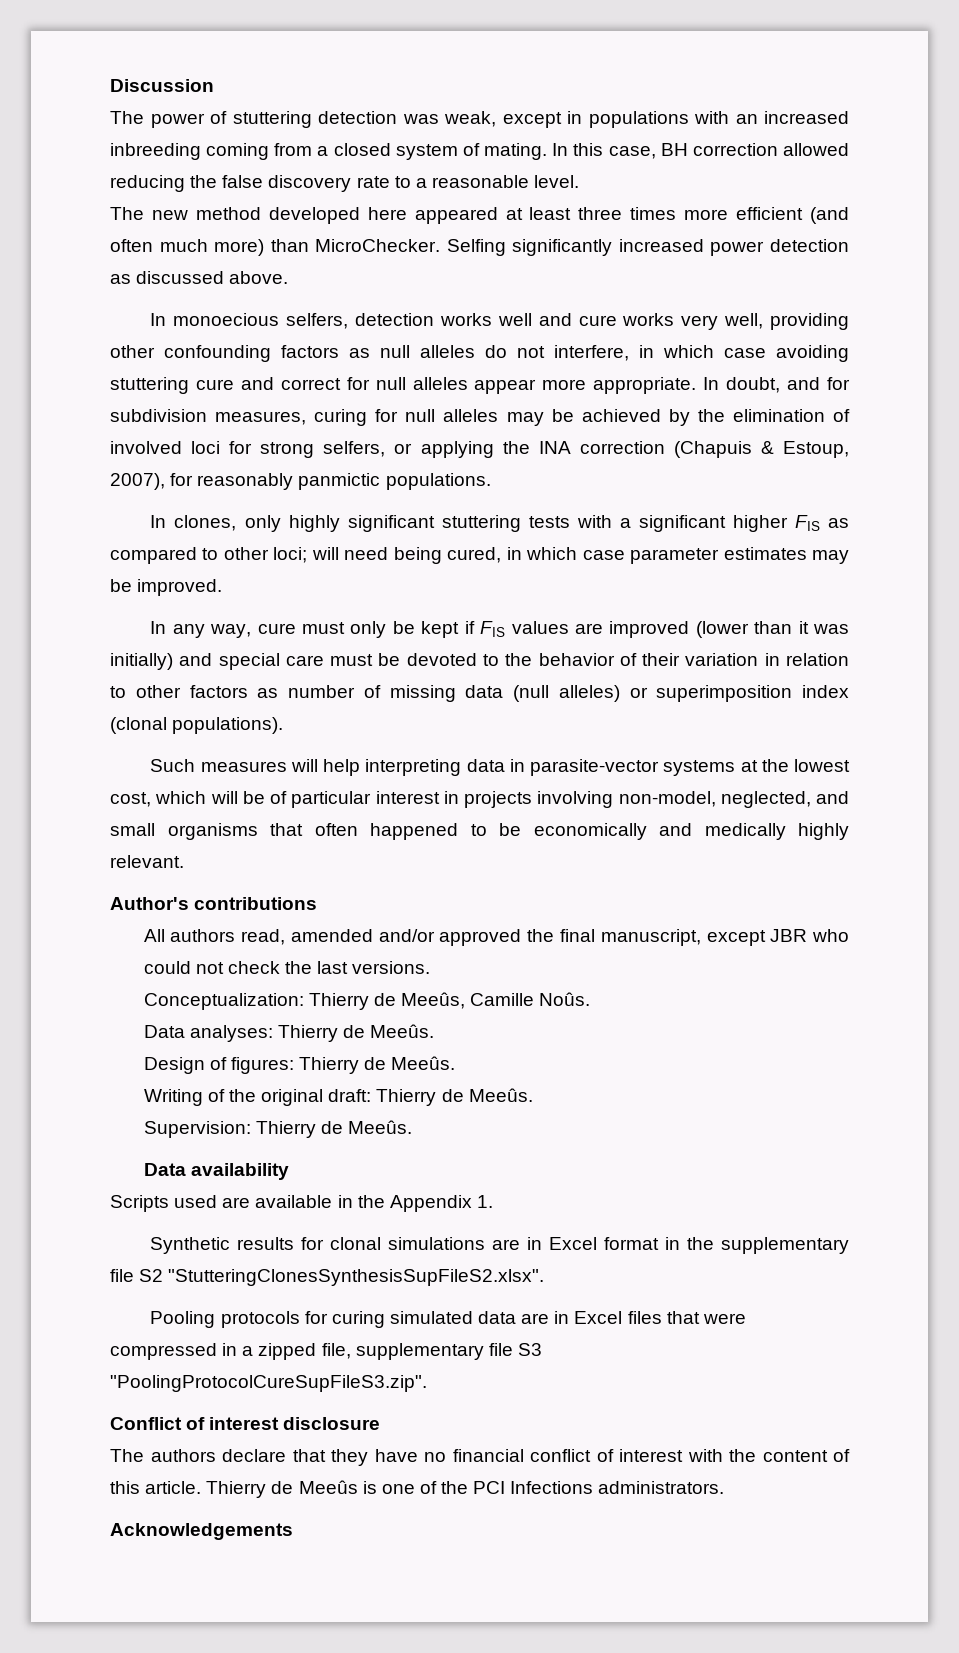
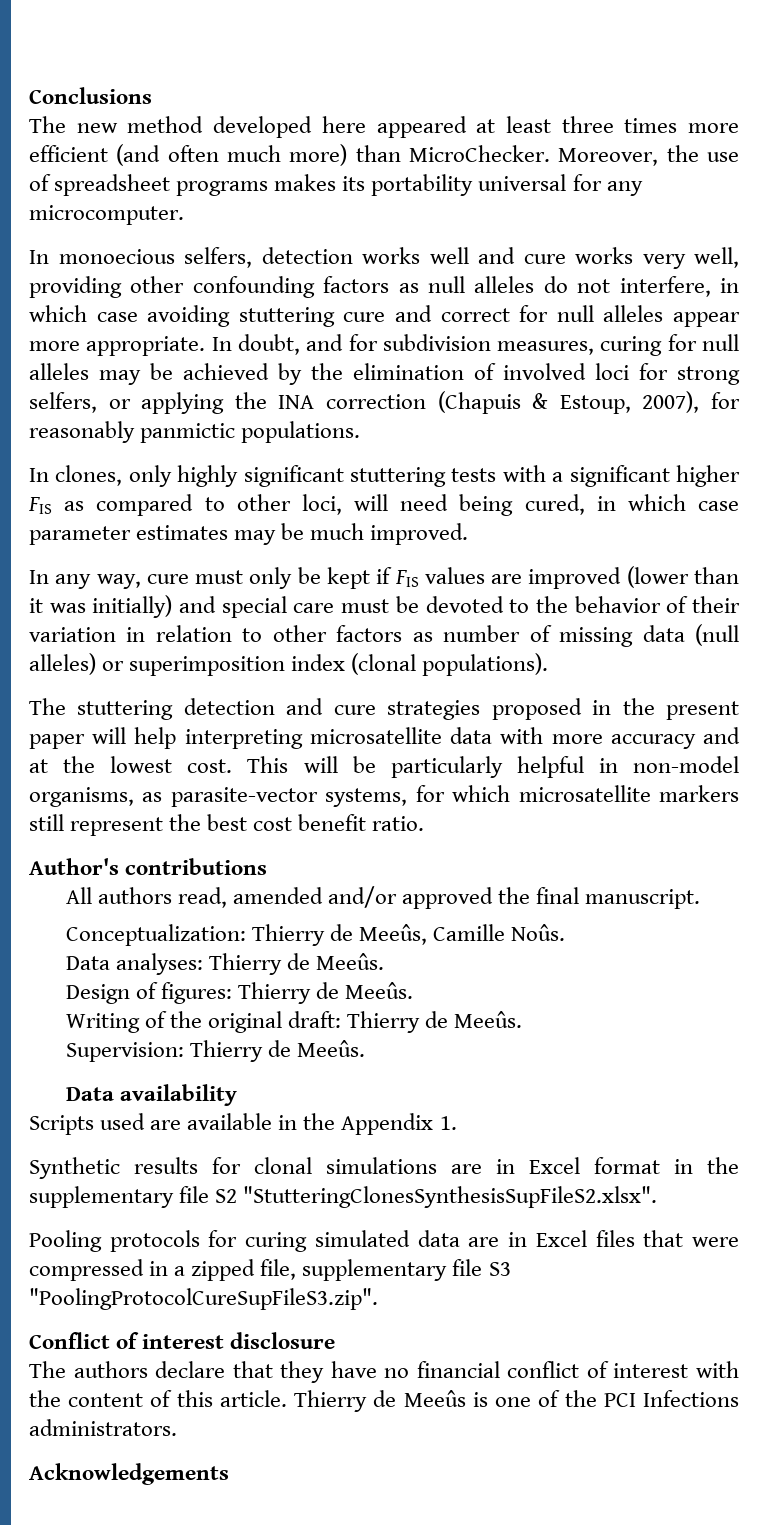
[110,79,214,92] [110,111,849,128] [110,143,849,160] [110,175,580,192] Discussion // The power of stuttering detection was weak, except in populations with an increased inbreeding coming from a closed system of mating. In this case, BH correction allowed reducing the false discovery rate to a reasonable level. -> [29,87,152,104] Conclusions
[446,239,849,256] [110,271,289,284] Selfing significantly increased power detection as discussed above. -> [558,145,740,166] [29,174,643,196] [29,205,184,225] Moreover, the use of spreadsheet programs makes its portability universal for any microcomputer.
[273,547,308,563] loci; -> [301,494,342,515] loci,
(132, 585) none -> [310,523,365,540] much
[150,759,850,776] [110,791,849,808] [110,823,849,840] [110,855,184,868] Such measures will help interpreting data in parasite-vector systems at the lowest cost, which will be of particular interest in projects involving non-model, neglected, and small organisms that often happened to be economically and medically highly relevant. -> [29,698,740,720] [29,727,740,749] [29,756,740,778] [29,785,740,807] [29,814,425,836] The stuttering detection and cure strategies proposed in the present paper will help interpreting microsatellite data with more accuracy and at the lowest cost. This will be particularly helpful in non-model organisms, as parasite-vector systems, for which microsatellite markers still represent the best cost benefit ratio.
[600,929,849,946] [143,961,431,974] manuscript, except JBR who could not check the last versions. -> [585,889,701,909] manuscript.

